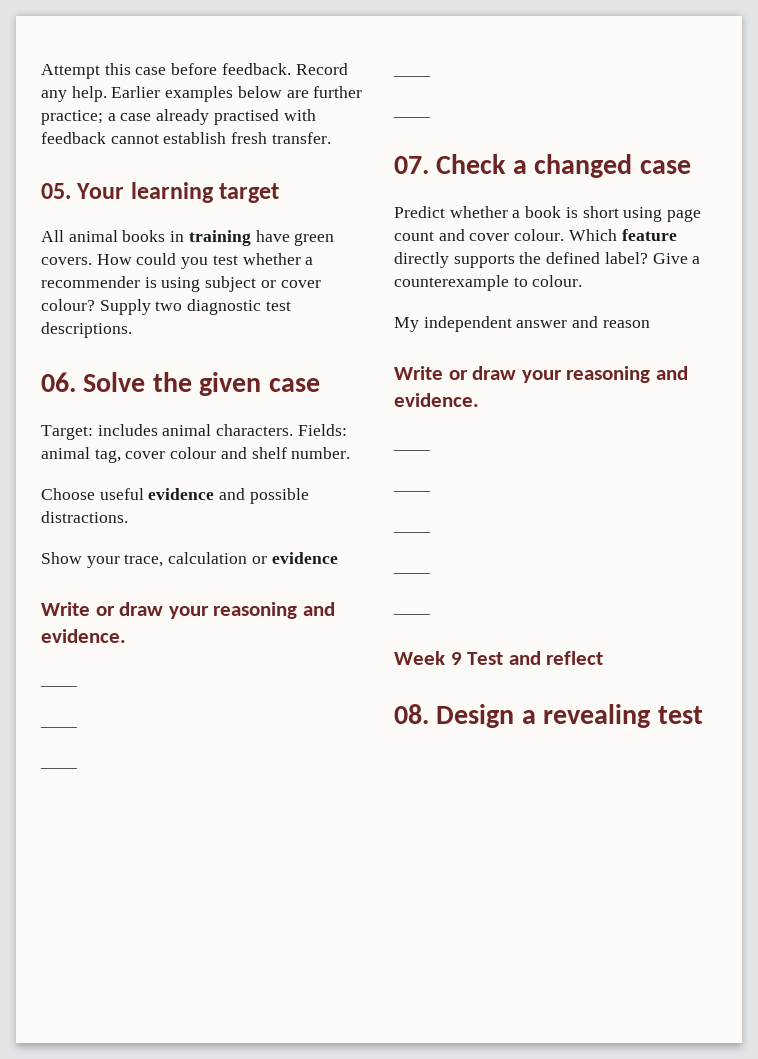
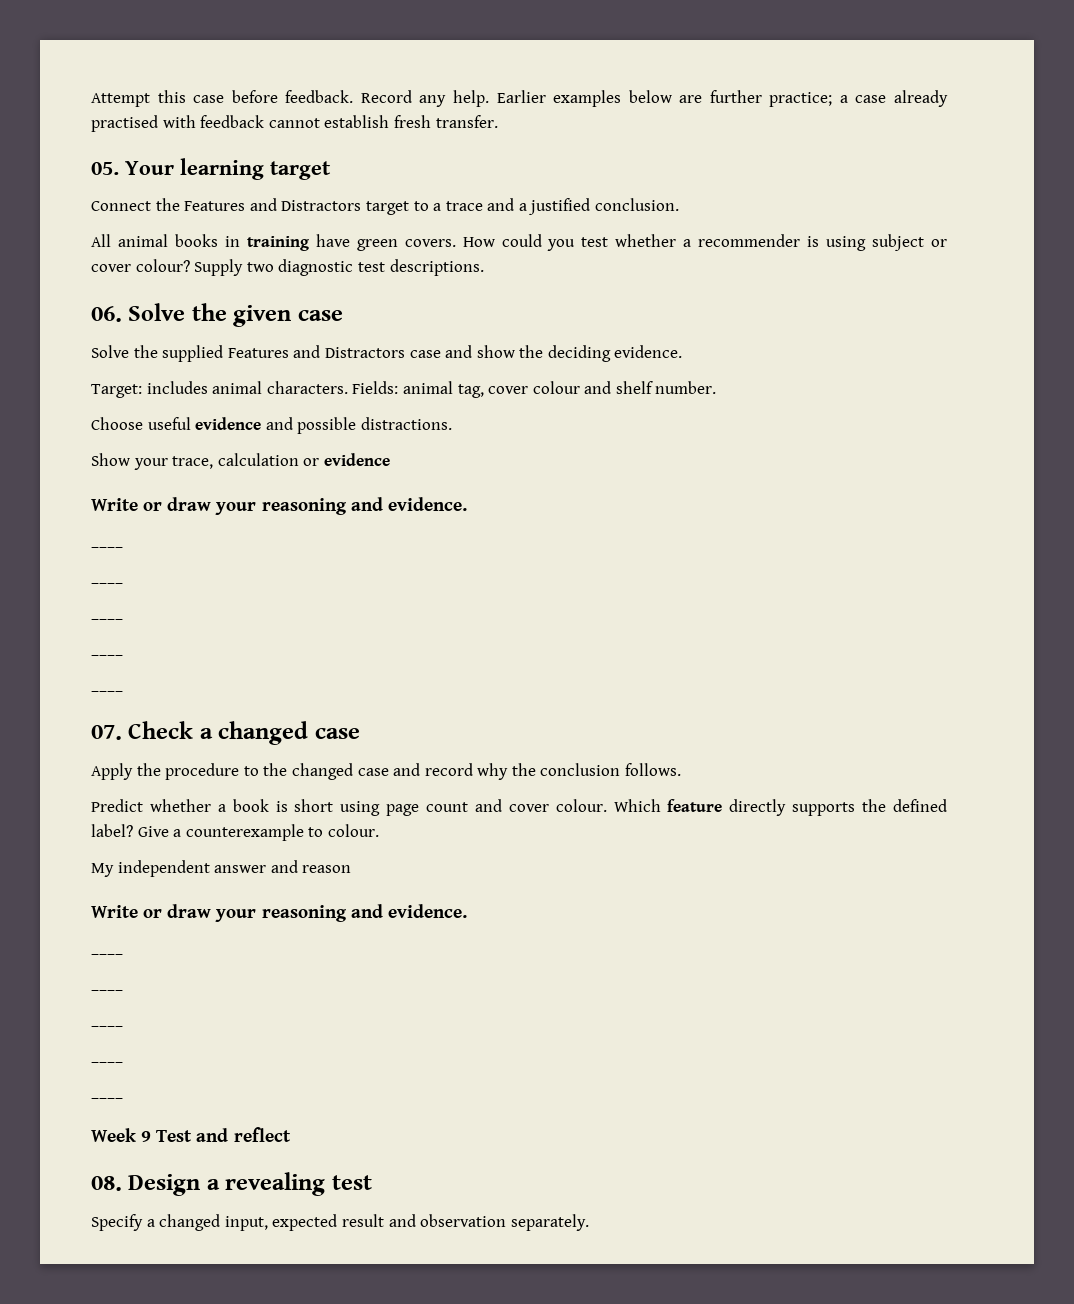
(280, 193) none -> [91,198,680,215] // Connect the Features and Distractors target to a trace and a justified conclusion.
(320, 385) none -> [91,345,683,362] // Solve the supplied Features and Distractors case and show the deciding evidence.
(691, 167) none -> [91,763,682,780] // Apply the procedure to the changed case and record why the conclusion follows.
(703, 715) none -> [91,1214,589,1231] // Specify a changed input, expected result and observation separately.

